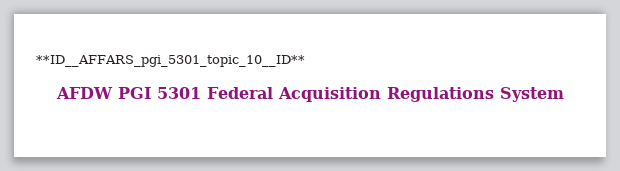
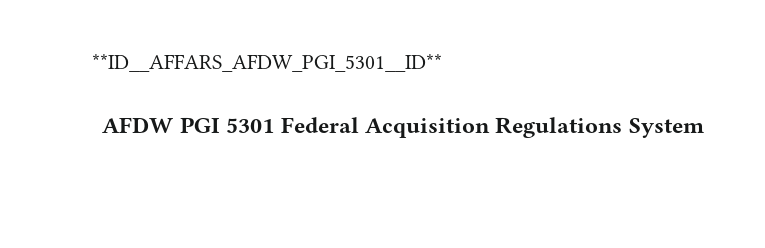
[36,55,305,67] **ID__AFFARS_pgi_5301_topic_10__ID** -> [92,54,442,72] **ID__AFFARS_AFDW_PGI_5301__ID**

